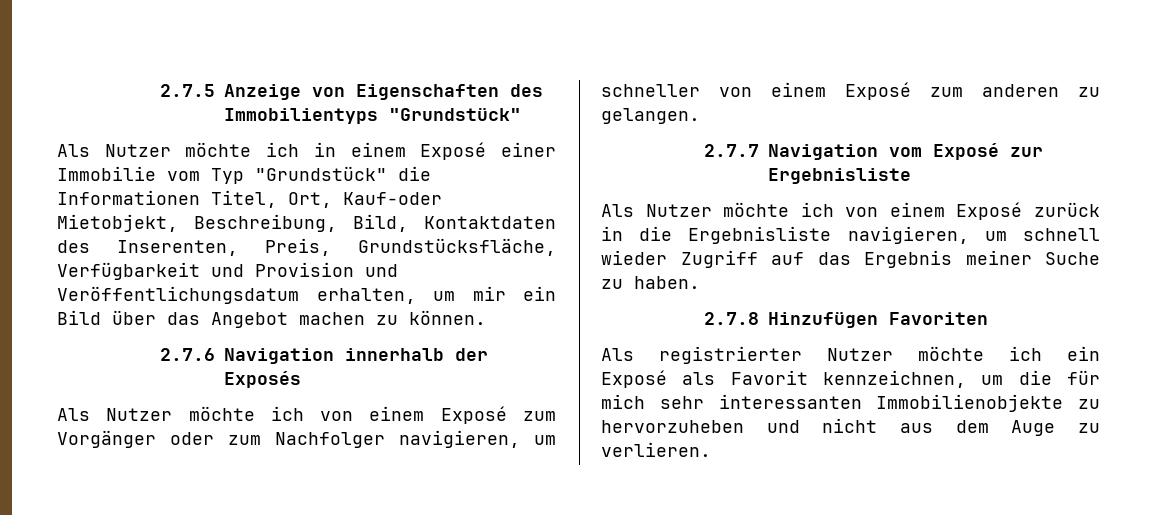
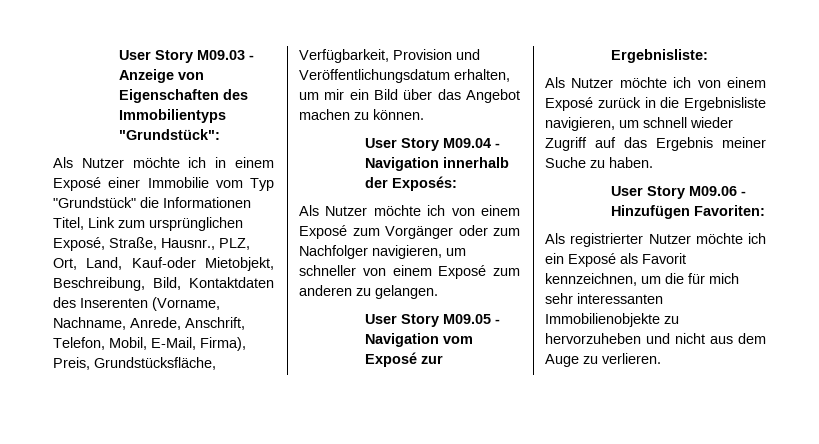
[160,84,216,97] 2.7.5 -> [119,50,255,63] User Story M09.03 -
[389,108,522,121] "Grundstück" -> [119,129,221,140] "Grundstück":
[288,192,332,208] Ort, -> [88,217,243,231] [53,237,250,251] [53,257,123,270] Link zum ursprünglichen Exposé, Straße, Hausnr., PLZ, Ort, Land,
[117,238,556,256] [57,262,244,280] Inserenten, Preis, Grundstücksfläche, Verfügbarkeit und -> [80,297,220,311] [53,317,245,330] [53,337,246,351] [53,357,216,370] [299,49,389,63] Inserenten (Vorname, Nachname, Anrede, Anschrift, Telefon, Mobil, E-Mail, Firma), Preis, Grundstücksfläche, Verfügbarkeit,
[160,348,216,361] 2.7.6 -> [365,138,501,151] User Story M09.04 -
[224,371,302,388] Exposés -> [392,176,458,191] Exposés:
[704,144,760,157] 2.7.7 -> [365,314,501,327] User Story M09.05 -
[768,168,912,184] Ergebnisliste -> [611,49,709,63] Ergebnisliste:
[704,312,989,328] 2.7.8 Hinzufügen Favoriten -> [611,186,747,199] [611,205,766,219] User Story M09.06 - Hinzufügen Favoriten:

